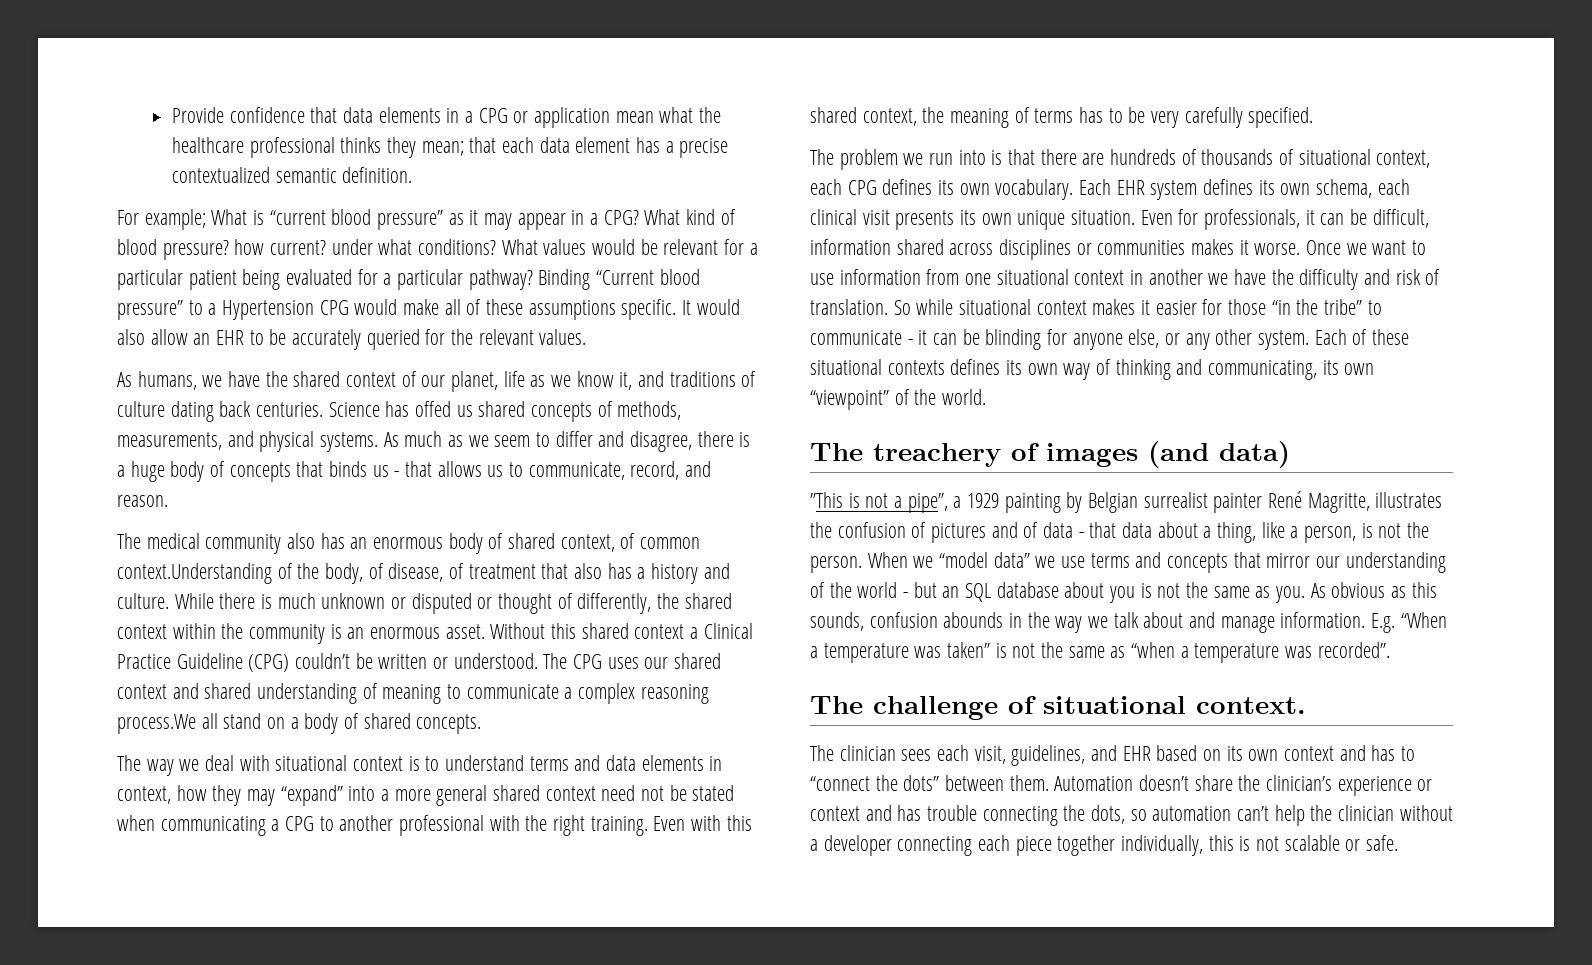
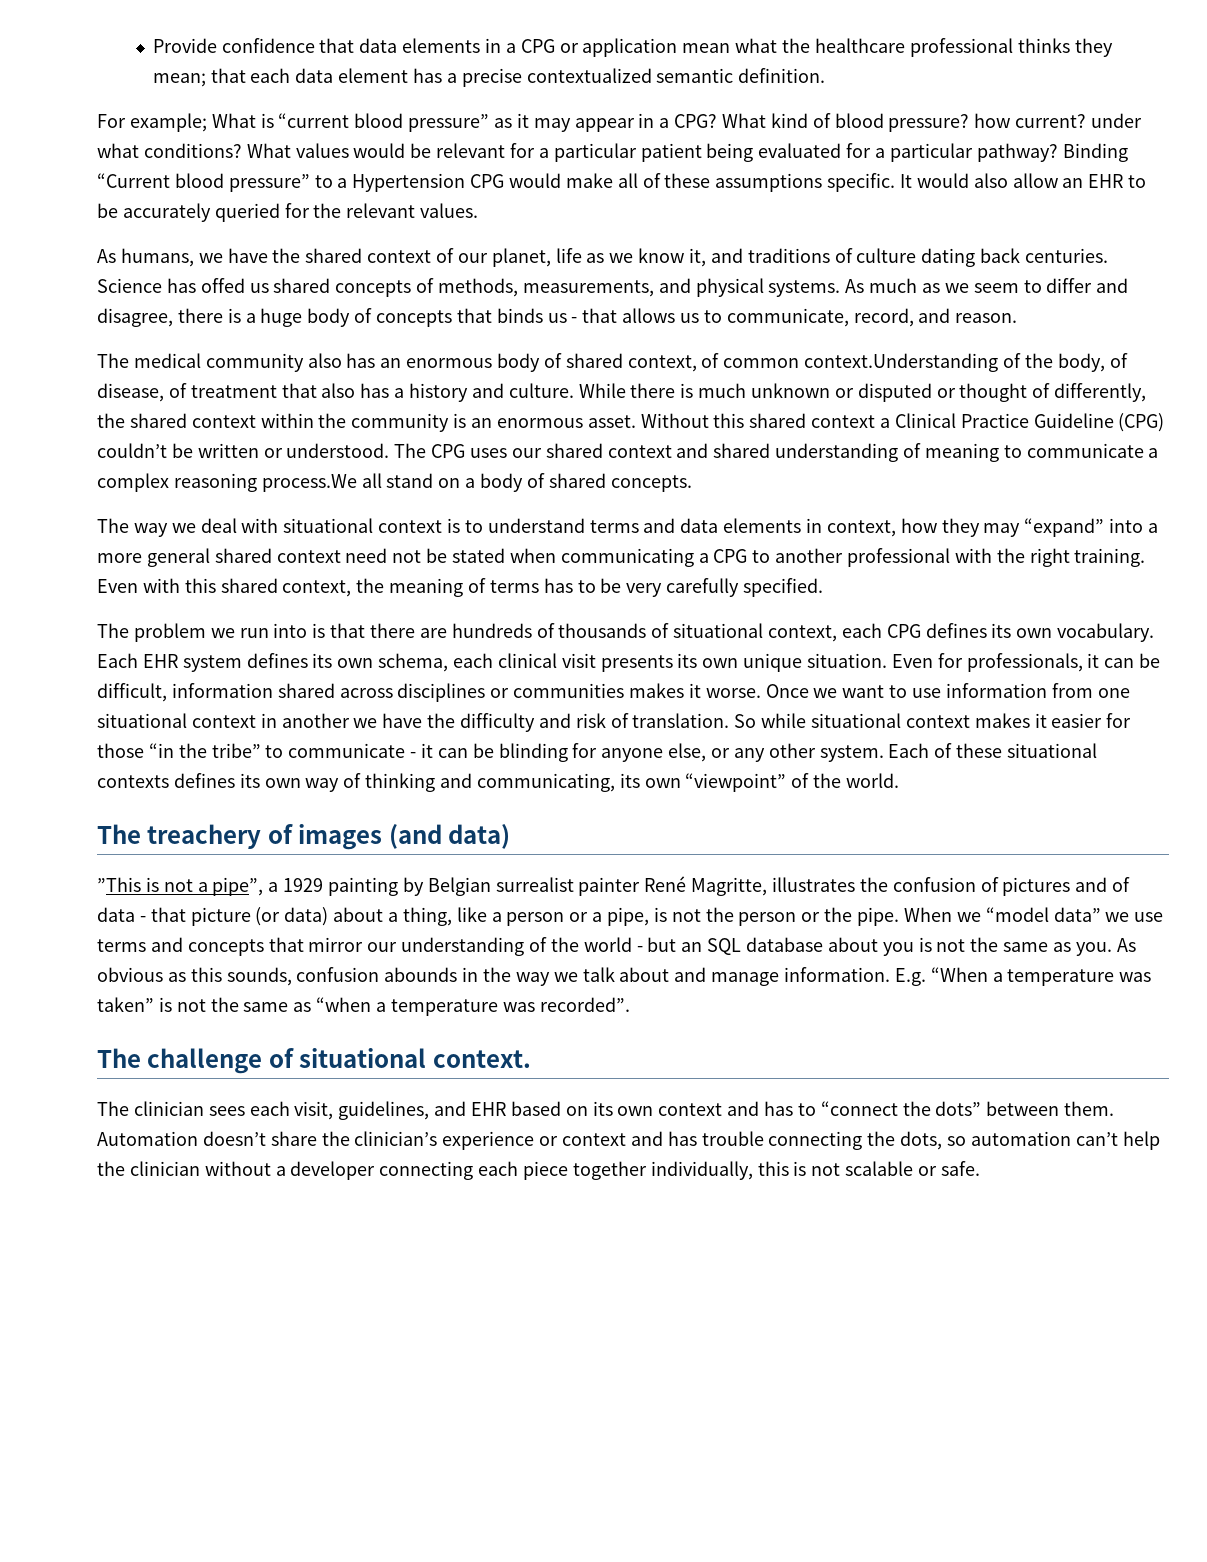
[1122,522,1153,538] data -> [190,907,329,926] picture (or data)
[1304,522,1430,543] [810,556,862,573] person, is not the person. -> [506,907,900,926] person or a pipe, is not the person or the pipe.

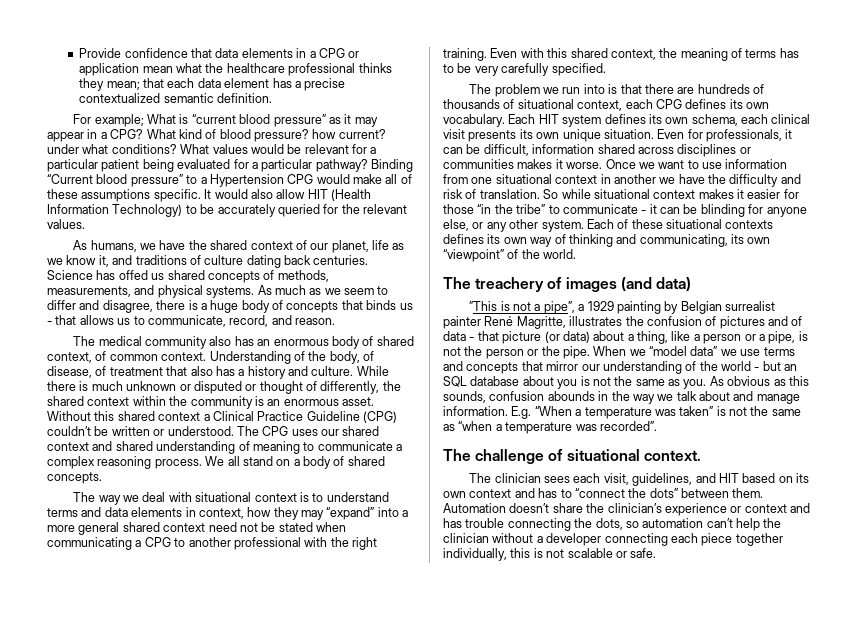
[1062,174,1124,188] an EHR -> [307,189,371,201] [47,204,183,217] HIT (Health Information Technology)
[804,353,999,372] context.Understanding -> [161,351,291,364] context. Understanding
[261,474,357,492] process.We -> [154,456,225,469] process. We
[142,654,178,668] EHR -> [538,114,559,124] HIT
[471,1102,507,1116] EHR -> [718,473,739,483] HIT

